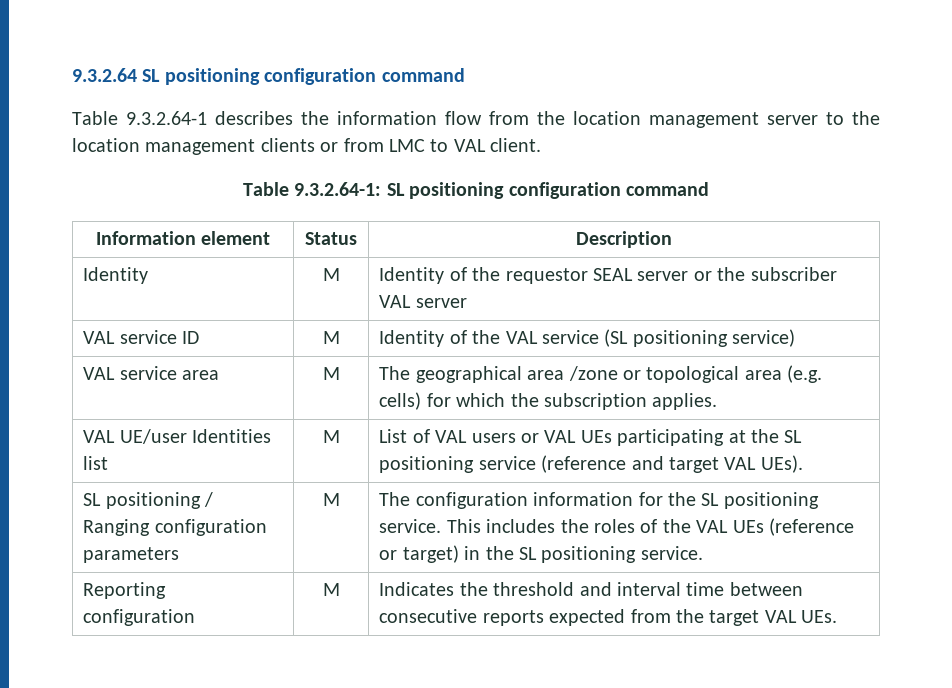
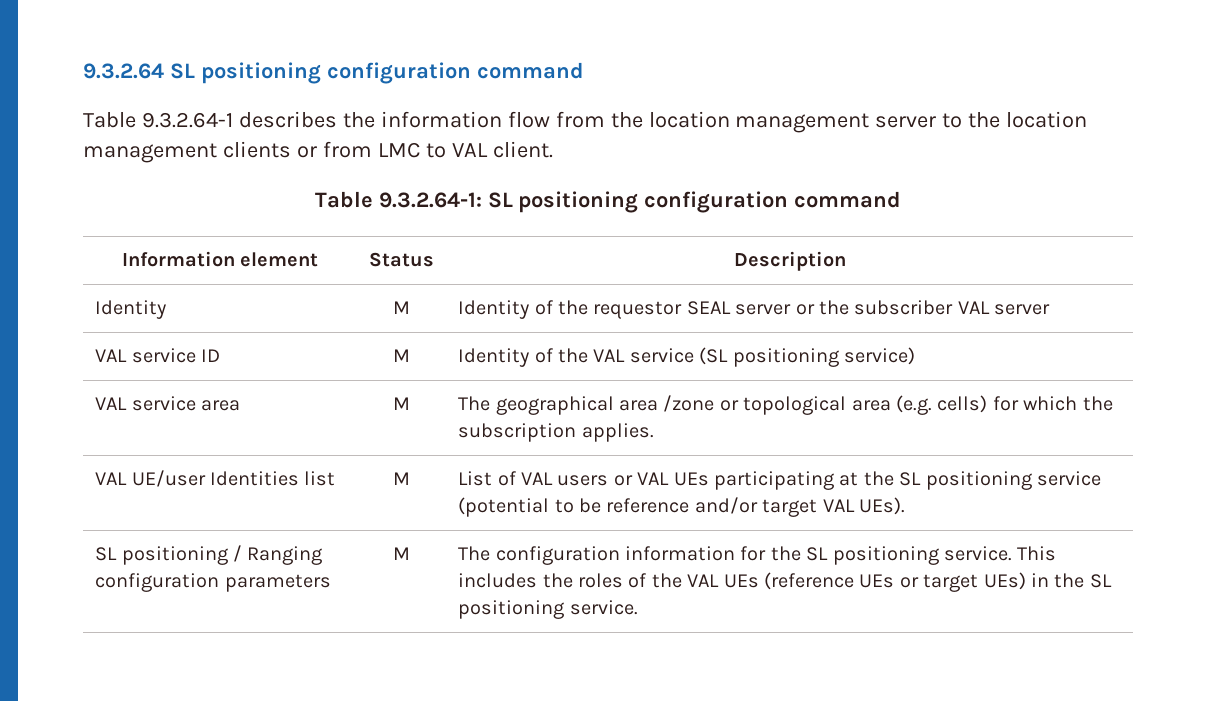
[541,455,664,473] (reference and -> [458,497,758,517] (potential to be reference and/or
[379,545,459,563] or target) -> [859,572,1026,592] UEs or target UEs)
[83,582,167,599] [83,609,196,626] [322,583,340,596] [379,582,803,596] [379,609,838,626] // Reporting configuration | M | Indicates the threshold and interval time between consecutive reports expected from the target VAL UEs. -> (638, 607) none

